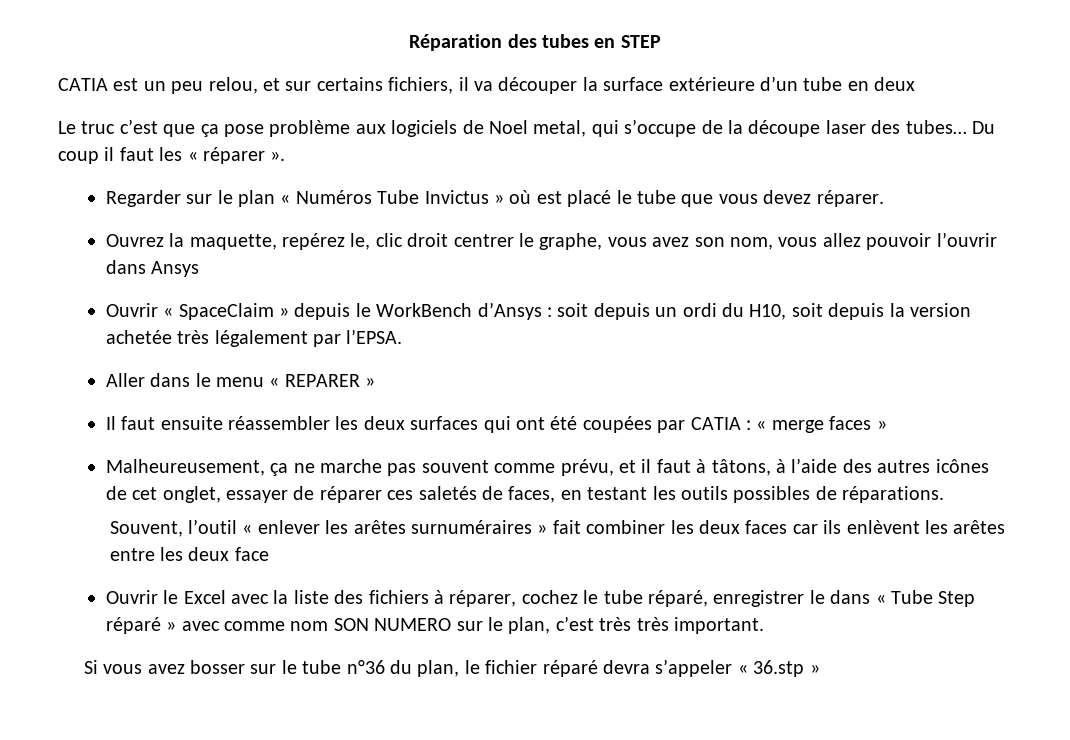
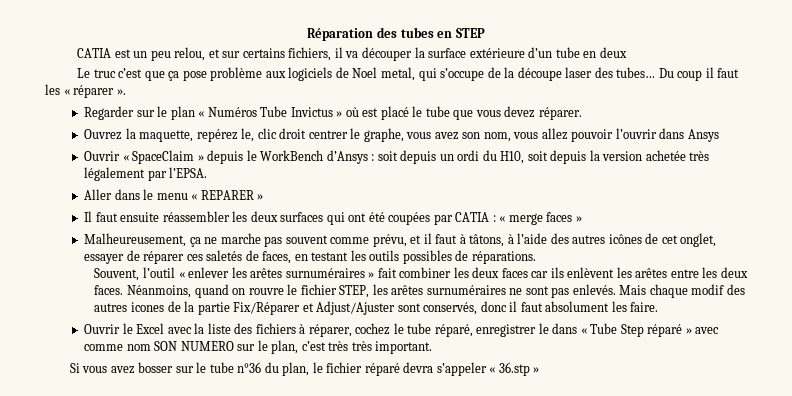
[234,547,269,561] face -> [94,284,745,298] [94,301,659,315] faces. Néanmoins, quand on rouvre le fichier STEP, les arêtes surnuméraires ne sont pas enlevés. Mais chaque modif des autres icones de la partie Fix/Réparer et Adjust/Ajuster sont conservés, donc il faut absolument les faire.

